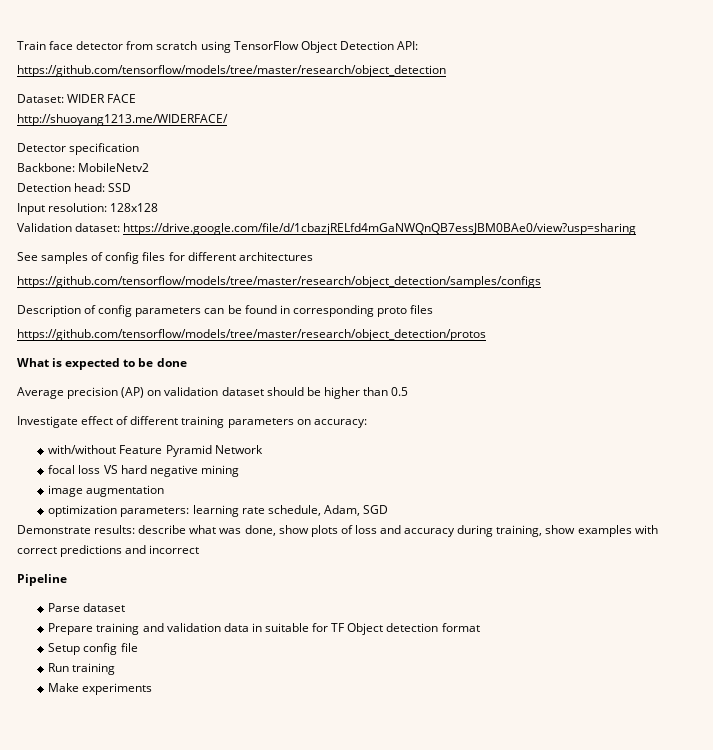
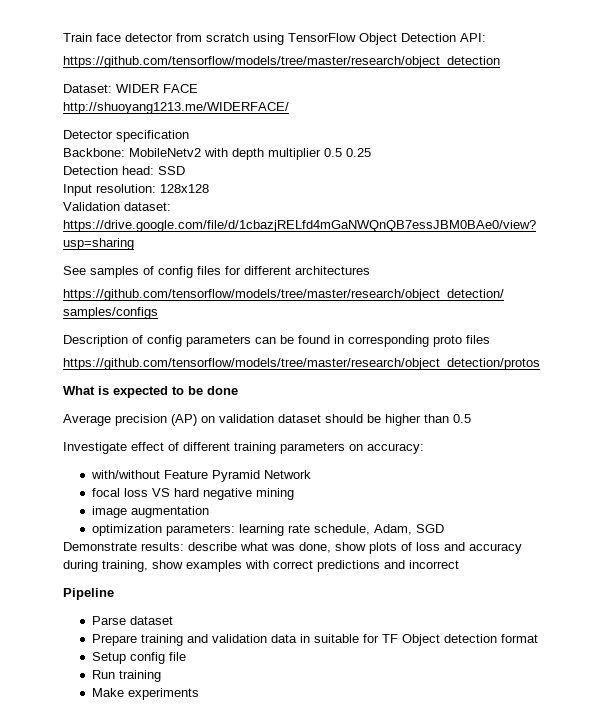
(150, 167) none -> [204,148,371,160] with depth multiplier 0.5 0.25

